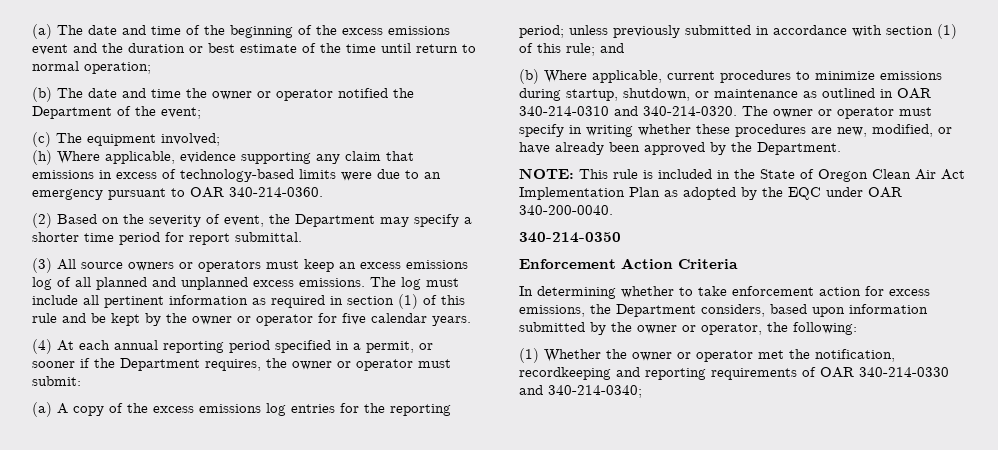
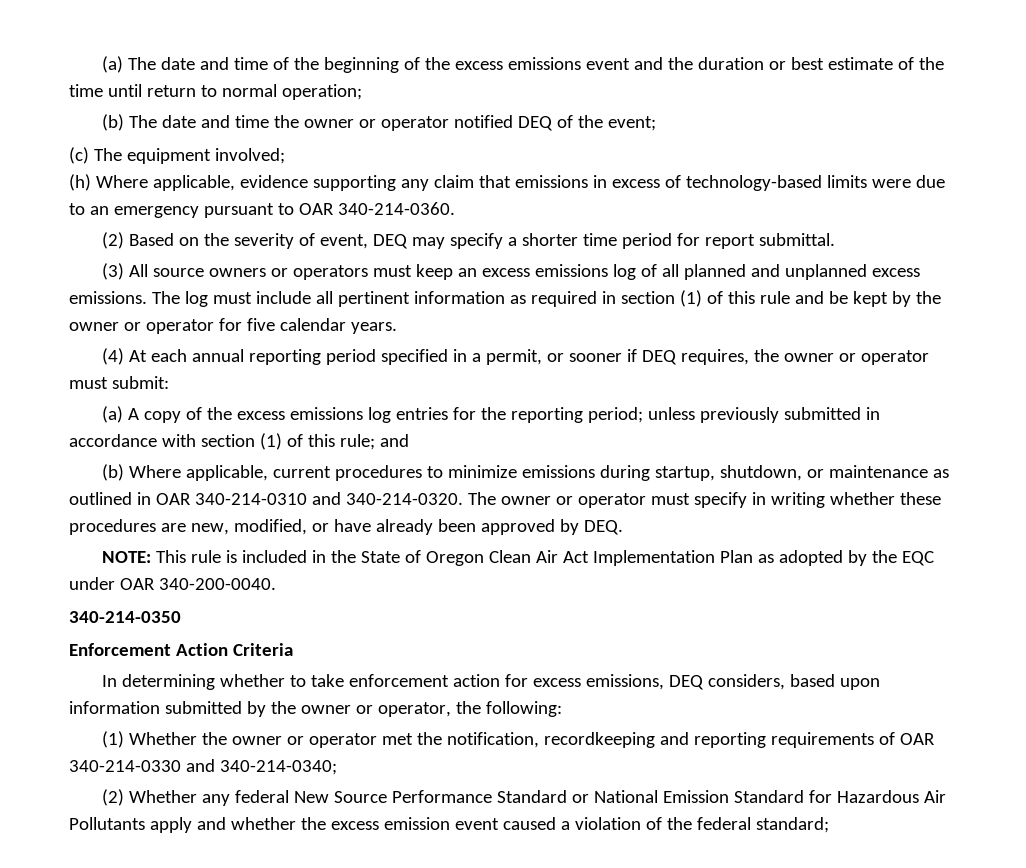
[393,88,414,98] [32,106,112,119] the Department -> [518,116,554,131] DEQ
[269,214,375,227] the Department -> [373,234,409,249] DEQ
[94,358,200,371] the Department -> [642,350,678,365] DEQ
[731,142,841,155] the Department. -> [583,520,623,535] DEQ.
[590,304,696,317] the Department -> [669,675,705,690] DEQ
(642, 391) none -> [102,789,947,806] [69,817,829,833] // (2) Whether any federal New Source Performance Standard or National Emission Standard for Hazardous Air Pollutants apply and whether the excess emission event caused a violation of the federal standard;

